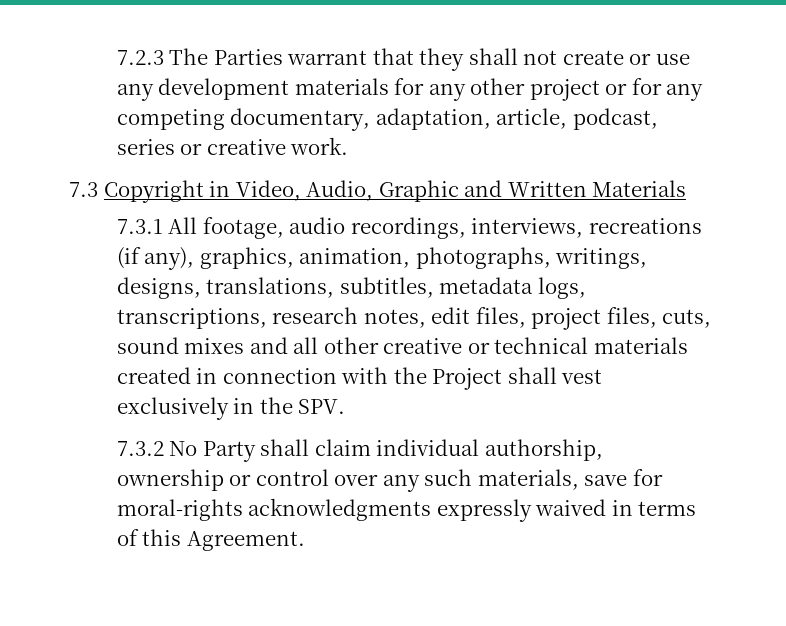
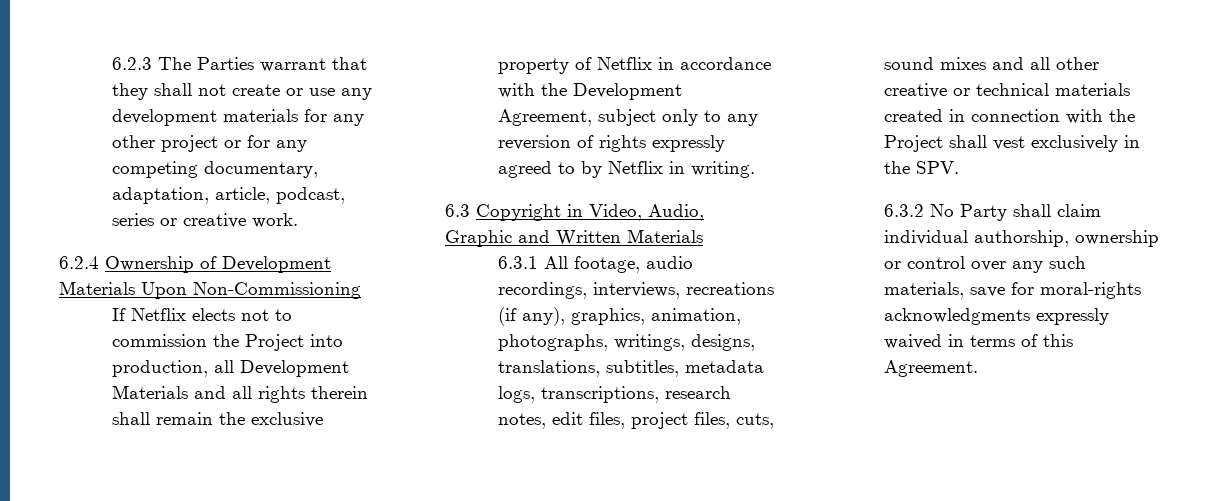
[116,50,164,65] 7.2.3 -> [112,57,153,70] 6.2.3
[69,182,98,197] 7.3 -> [59,256,331,273] [59,281,361,299] [112,308,293,321] [112,334,344,351] [112,360,350,377] [112,385,369,403] [112,412,324,427] [498,57,772,74] [498,83,683,100] [498,109,759,126] [498,135,726,152] [498,161,756,178] [445,204,470,217] 6.2.4 Ownership of Development Materials Upon Non-Commissioning // If Netflix elects not to commission the Project into production, all Development Materials and all rights therein shall remain the exclusive property of Netflix in accordance with the Development Agreement, subject only to any reversion of rights expressly agreed to by Netflix in writing. // 6.3
[116,219,163,234] 7.3.1 -> [498,256,539,269] 6.3.1
[116,441,164,456] 7.3.2 -> [884,204,925,217] 6.3.2

